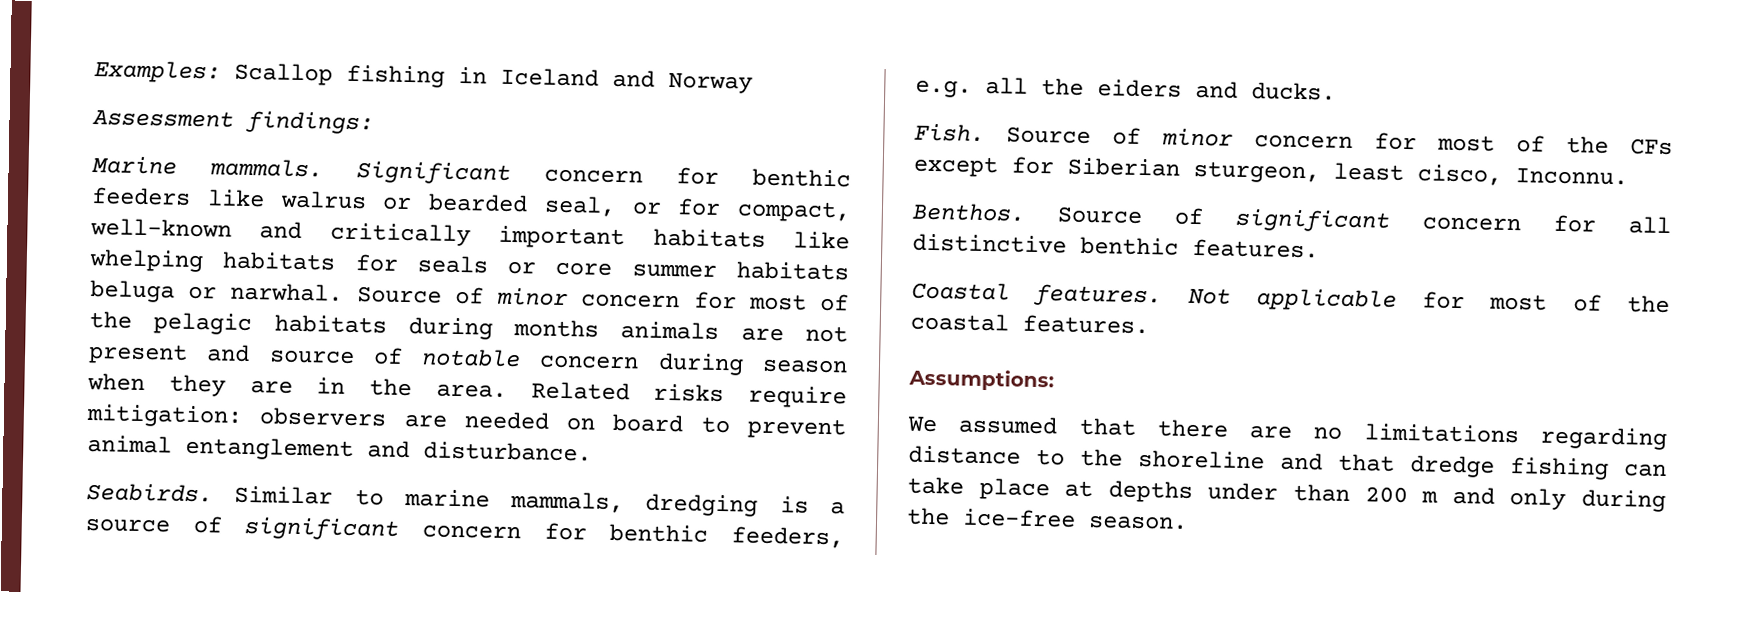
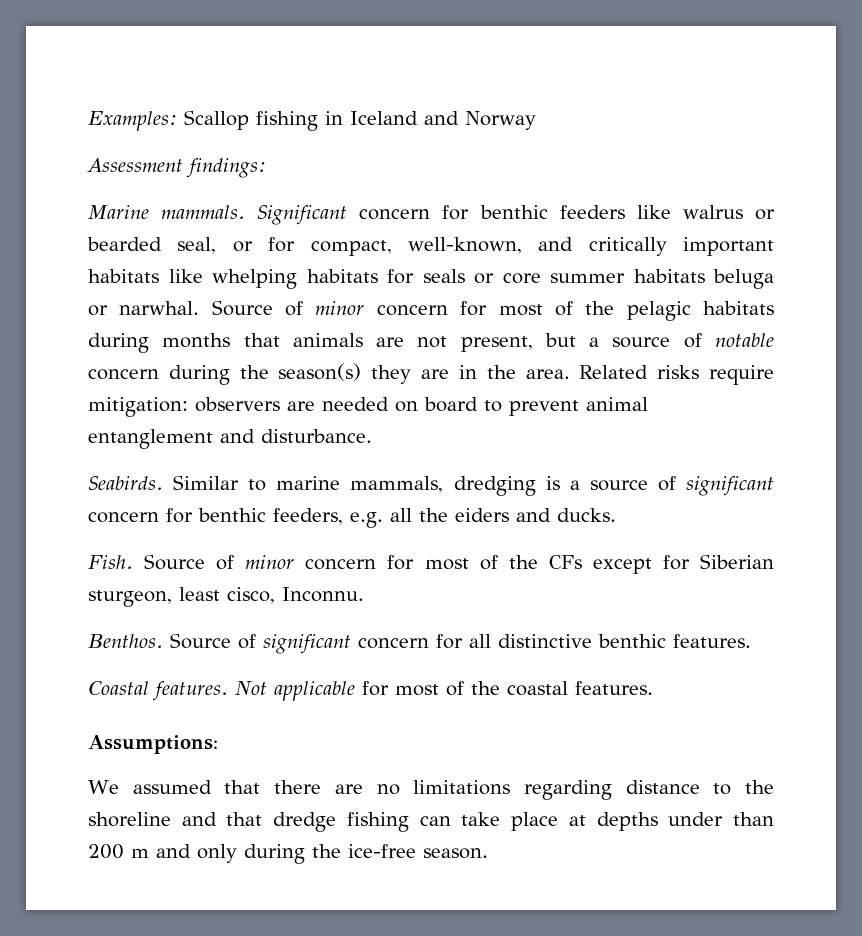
[90,217,232,238] well-known -> [407,237,522,254] well-known,
(600, 328) none -> [243,333,280,347] that
[88,342,251,365] present and -> [460,333,600,352] present, but a
[762,358,848,374] [87,372,145,392] season when -> [239,363,362,381] the season(s)

